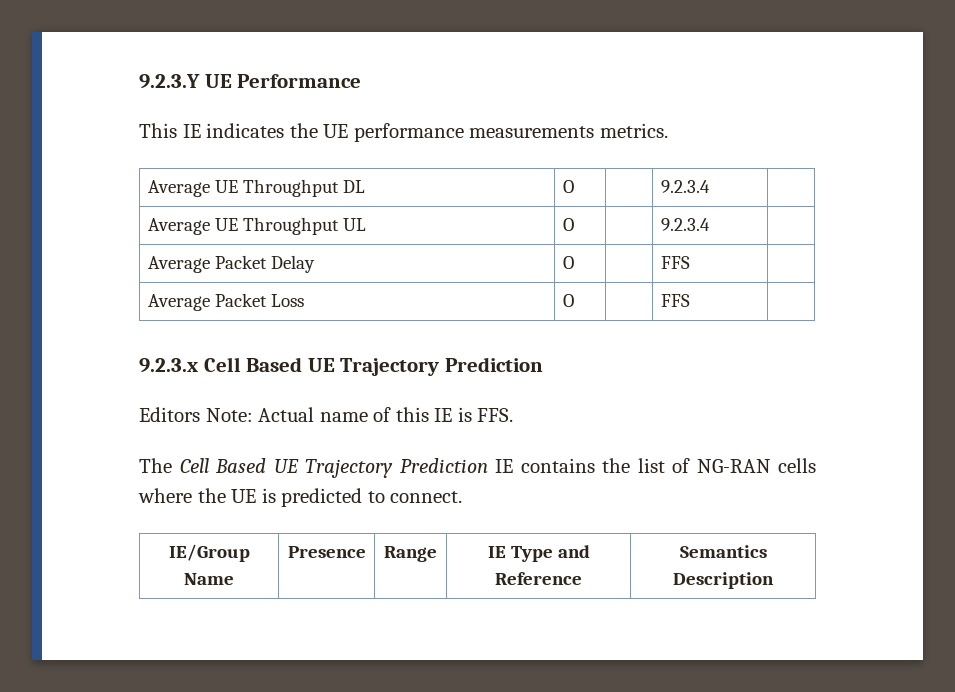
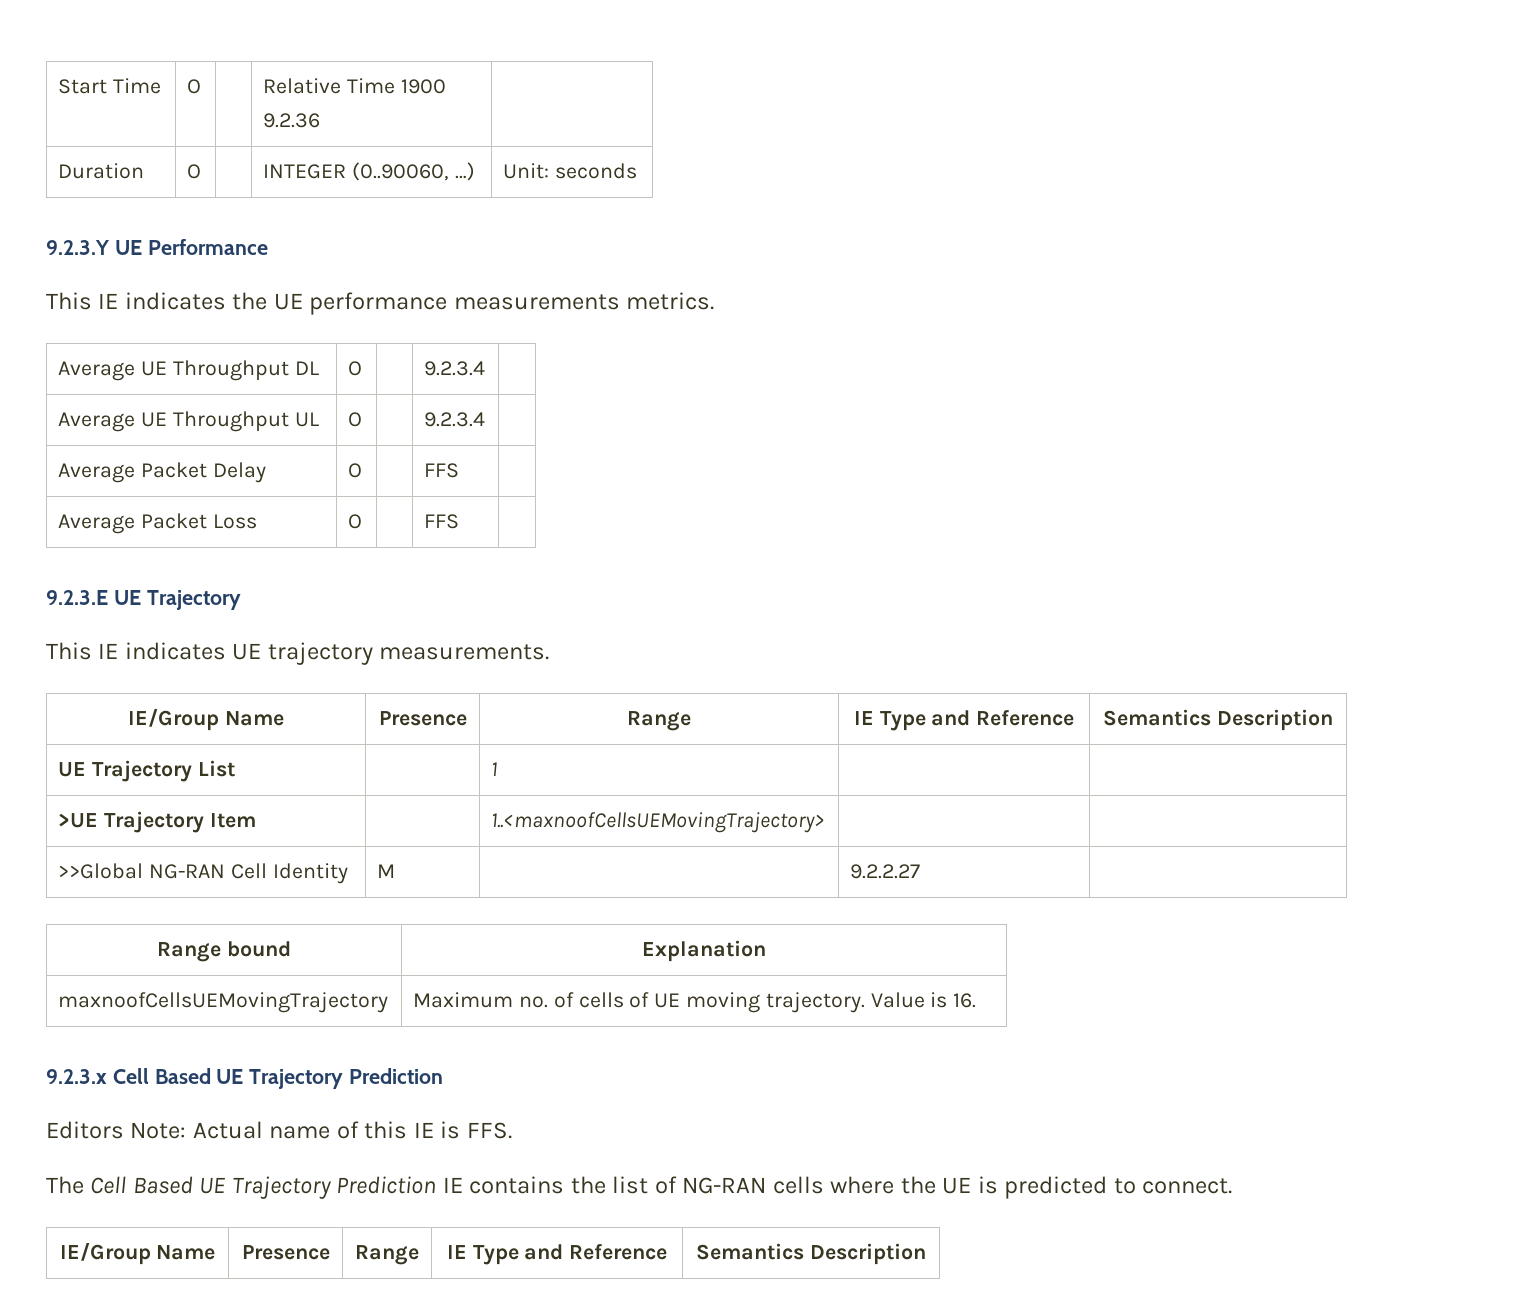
(139, 81) none -> [58,78,161,94] [187,79,202,94] [263,78,446,94] [263,113,321,128] [58,163,145,179] [187,164,202,179] [263,162,475,181] [503,163,637,179] Start Time | O | | Relative Time 1900 // 9.2.36 | // Duration | O | | INTEGER (0..90060, …) | Unit: seconds //
(690, 300) none -> [46,590,241,610] [46,642,550,665] [128,708,284,731] [378,711,467,726] [627,711,691,731] [853,710,1075,731] [1103,709,1333,731] [58,760,235,782] [491,762,498,776] [58,811,256,833] [491,812,826,833] [58,863,348,884] [377,864,396,878] [850,864,921,879] [157,941,291,962] [642,940,766,962] [58,992,389,1013] [413,992,977,1013] // 9.2.3.E UE Trajectory // This IE indicates UE trajectory measurements. // IE/Group Name | Presence | Range | IE Type and Reference | Semantics Description // UE Trajectory List | | 1 | | // >UE Trajectory Item | | 1..<maxnoofCellsUEMovingTrajectory> | | // >>Global NG-RAN Cell Identity | M | | 9.2.2.27 | // Range bound | Explanation // maxnoofCellsUEMovingTrajectory | Maximum no. of cells of UE moving trajectory. Value is 16.

